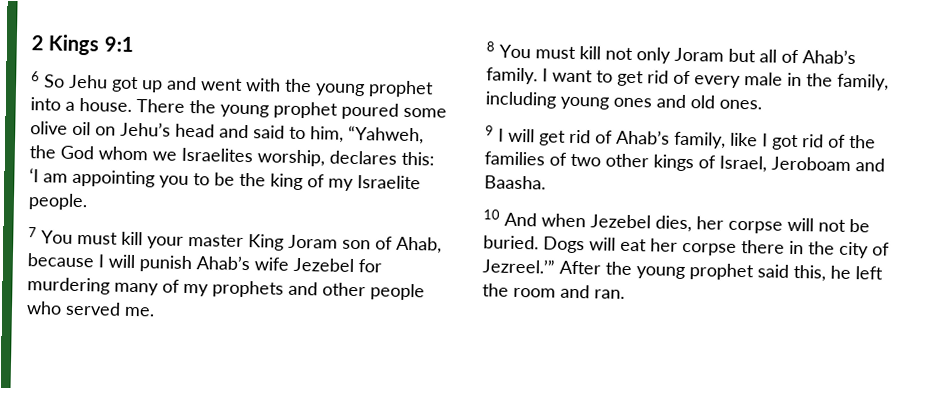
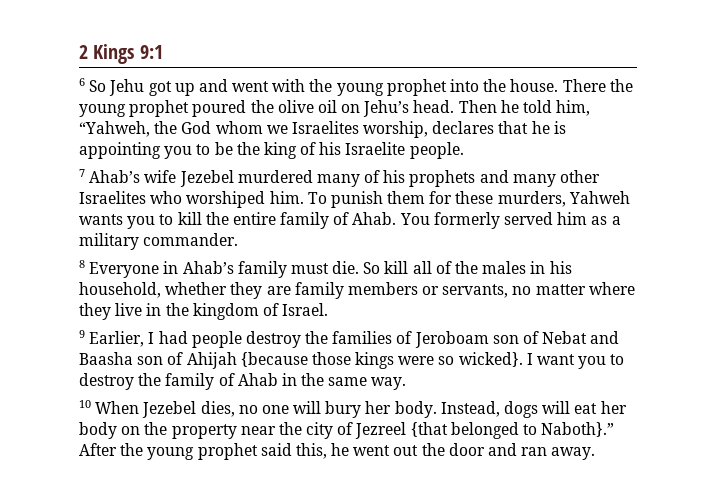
[65,101,75,111] a -> [483,79,507,92] the
[403,107,447,118] some -> [250,100,274,113] the
[175,123,306,140] head and said to -> [413,100,553,113] head. Then he told
[401,151,435,166] [29,168,68,183] this: ‘I am -> [498,121,566,134] that he is
[328,178,354,191] my -> [319,142,342,155] his
[41,230,442,254] [27,253,192,273] You must kill your master King Joram son of Ahab, because I will punish -> (85, 173) none
[358,259,382,273] [27,277,110,295] for murdering -> [237,170,313,183] murdered
[183,283,209,297] my -> [383,170,406,183] his
[322,282,425,301] [26,301,155,317] [486,41,856,65] [486,67,889,91] [485,91,762,110] [485,125,876,151] [484,151,885,173] [484,175,546,190] [483,209,870,234] [483,235,890,259] [482,258,555,274] other people who served me. // 8 You must kill not only Joram but all of Ahab’s family. I want to get rid of every male in the family, including young ones and old ones. // 9 I will get rid of Ahab’s family, like I got rid of the families of two other kings of Israel, Jeroboam and Baasha. // 10 And when Jezebel dies, her corpse will not be buried. Dogs will eat her corpse there in the city of Jezreel.’” -> [512,170,601,187] [79,191,630,208] [79,212,621,229] [79,233,239,250] [79,260,572,278] [79,282,635,299] [79,303,329,320] [79,330,620,348] [79,352,625,369] [79,373,407,390] [79,400,627,418] [79,422,615,439] many other Israelites who worshiped him. To punish them for these murders, Yahweh wants you to kill the entire family of Ahab. You formerly served him as a military commander. // 8 Everyone in Ahab’s family must die. So kill all of the males in his household, whether they are family members or servants, no matter where they live in the kingdom of Israel. // 9 Earlier, I had people destroy the families of Jeroboam son of Nebat and Baasha son of Ahijah {because those kings were so wicked}. I want you to destroy the family of Ahab in the same way. // 10 When Jezebel dies, no one will bury her body. Instead, dogs will eat her body on the property near the city of Jezreel {that belonged to Naboth}.”
[855,266,883,280] [482,283,625,299] left the room and ran. -> [353,443,596,460] went out the door and ran away.

